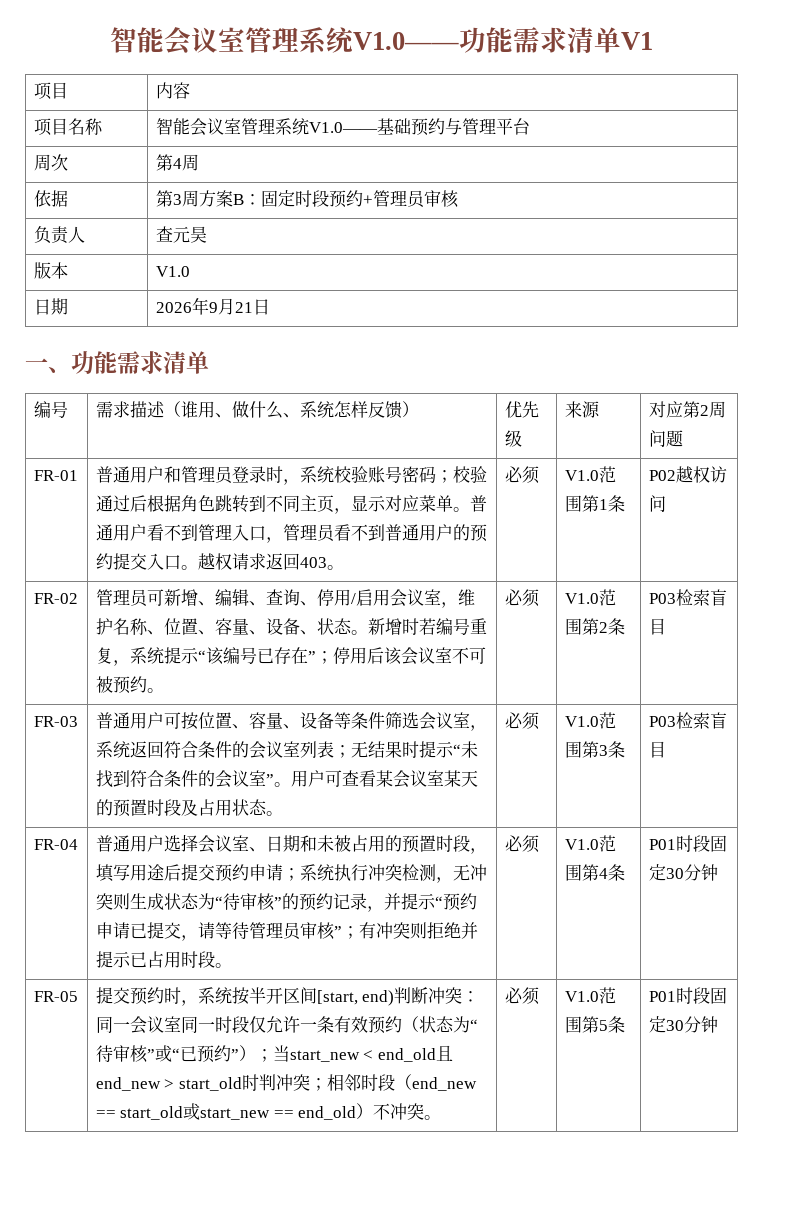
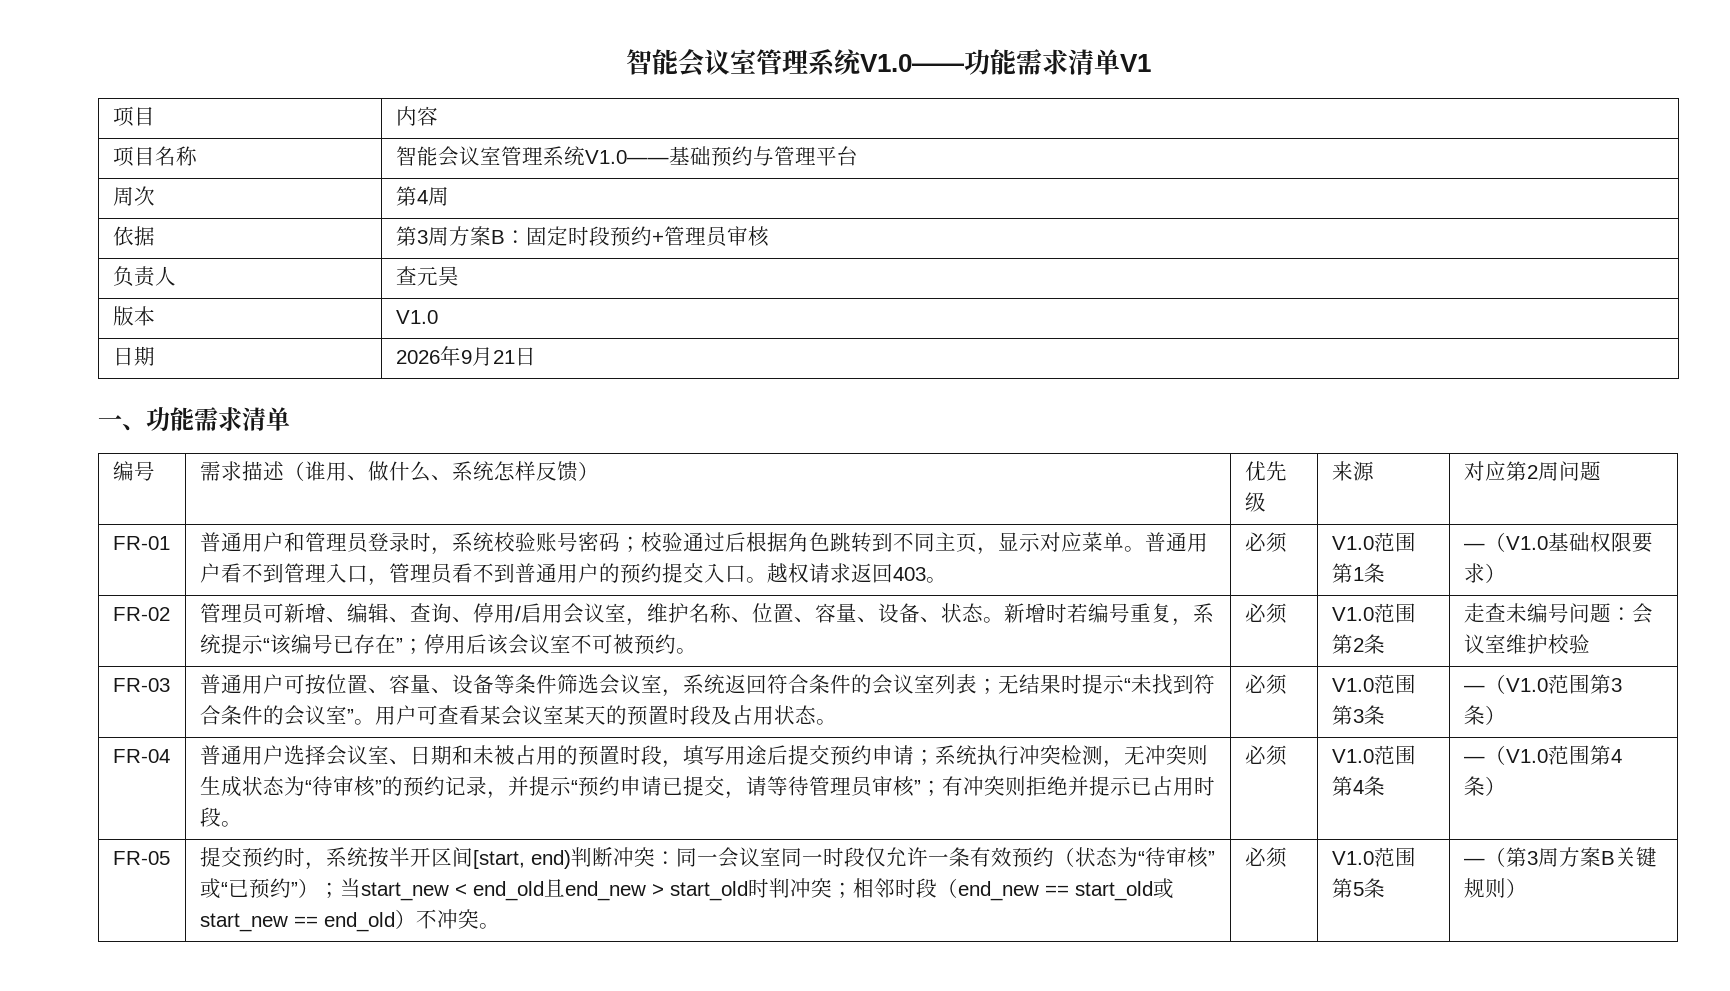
[648,466,727,483] [648,495,666,512] P02越权访问 -> [1463,532,1653,553] [1463,563,1506,583] —（V1.0基础权限要求）
[648,589,727,606] [648,618,666,635] P03检索盲目 -> [1463,603,1653,624] [1463,634,1590,654] 走查未编号问题：会议室维护校验
[648,712,727,729] [648,741,666,758] P03检索盲目 -> [1463,674,1622,694] [1463,705,1506,725] —（V1.0范围第3条）
[648,835,727,852] [648,864,718,881] P01时段固定30分钟 -> [1463,745,1622,765] [1463,776,1506,796] —（V1.0范围第4条）
[648,987,727,1004] [648,1016,718,1033] P01时段固定30分钟 -> [1463,847,1657,867] [1463,878,1527,898] —（第3周方案B关键规则）

